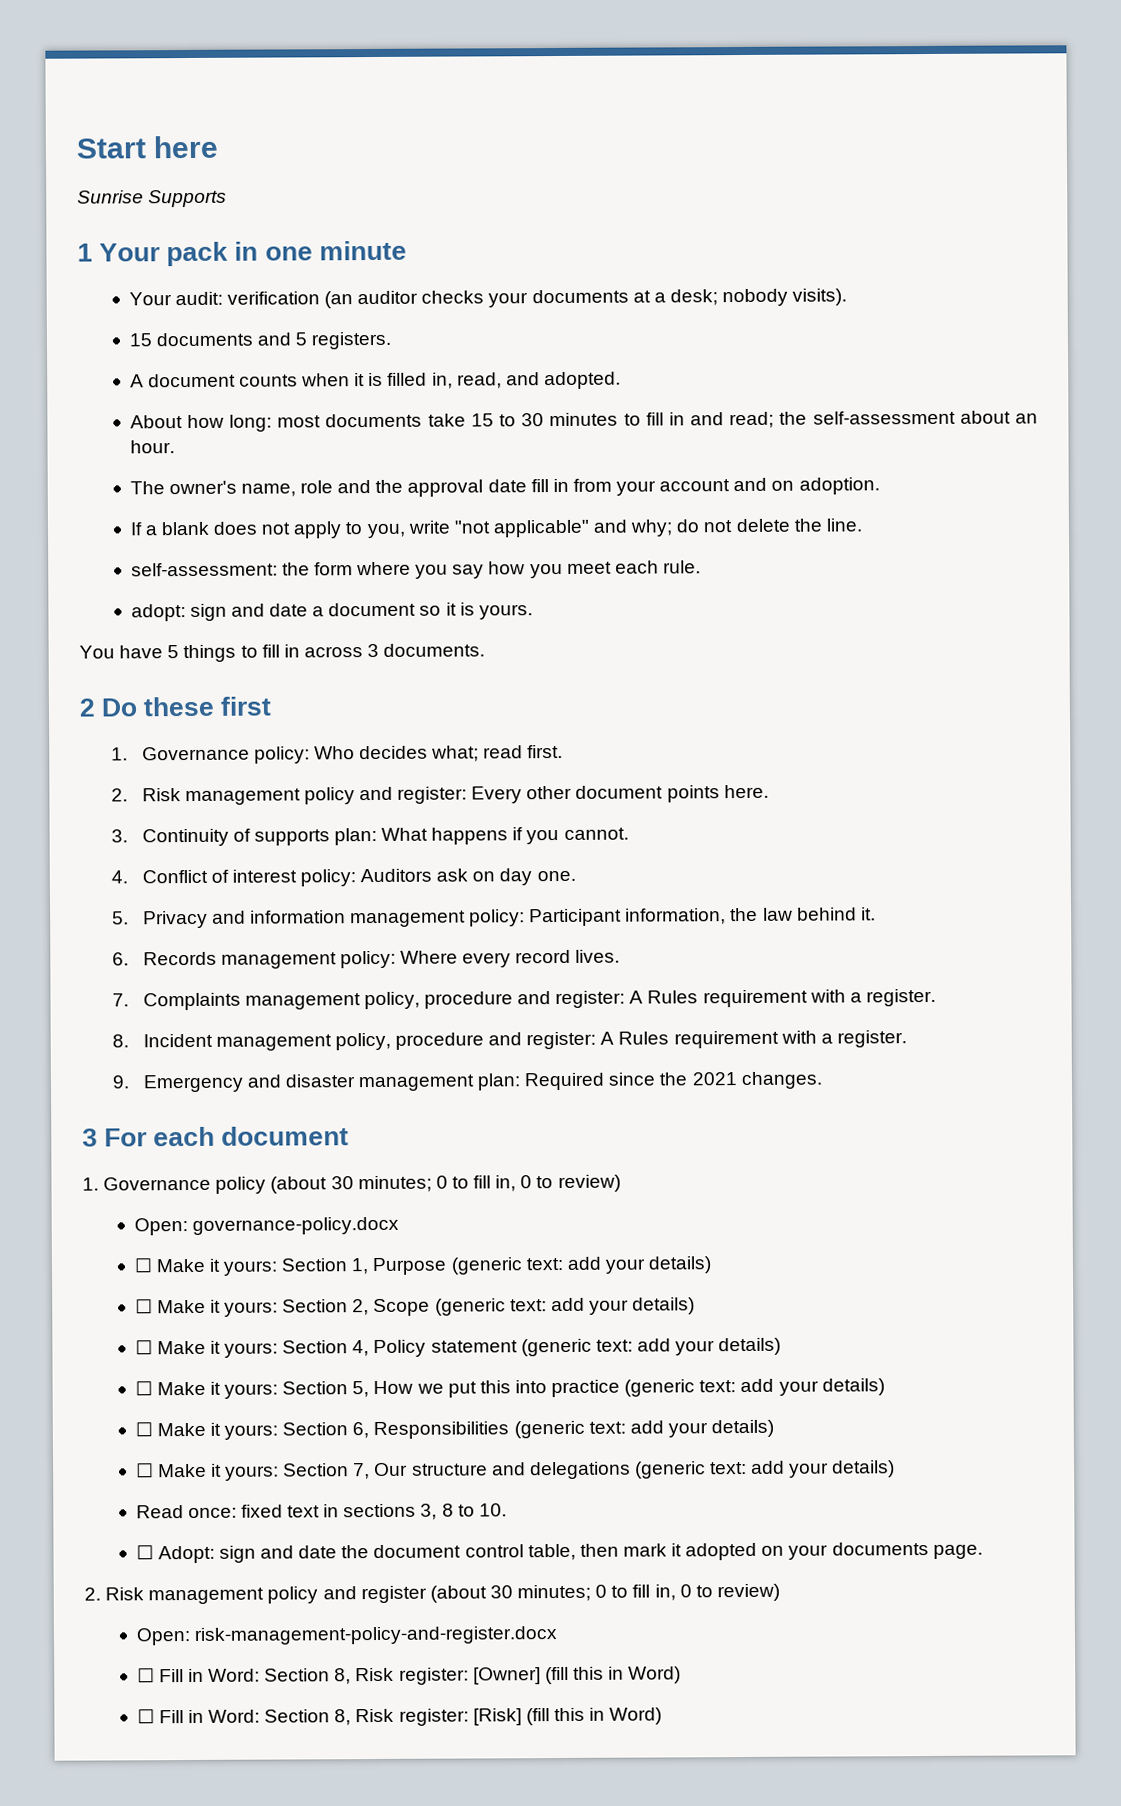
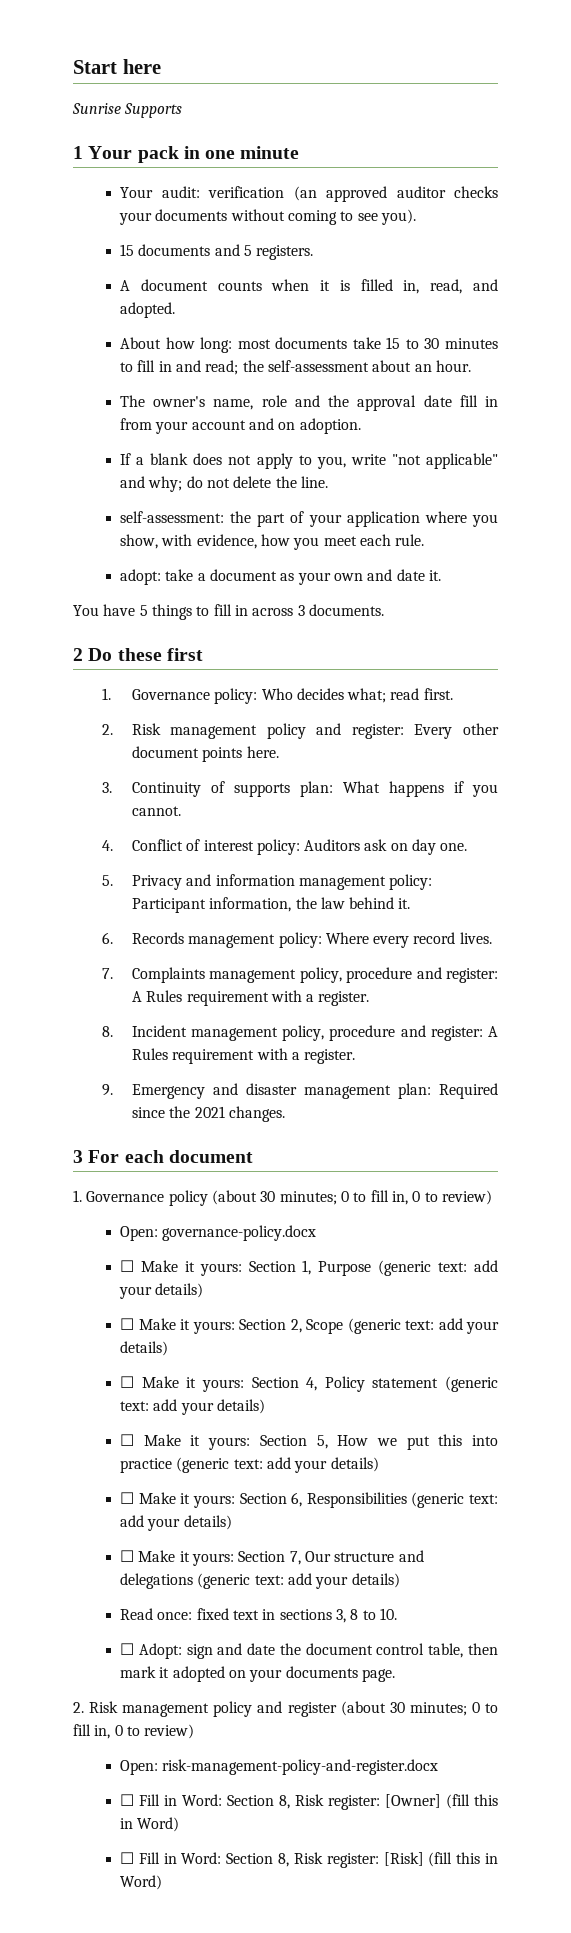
(354, 300) none -> [326,186,388,202] approved
[632,288,848,307] at a desk; nobody visits). -> [230,209,416,225] without coming to see you).
[313,561,485,579] form where you say -> [257,511,498,527] [120,534,257,549] part of your application where you show, with evidence,
[189,602,533,622] sign and date a document so it is yours. -> [165,569,441,585] take a document as your own and date it.

